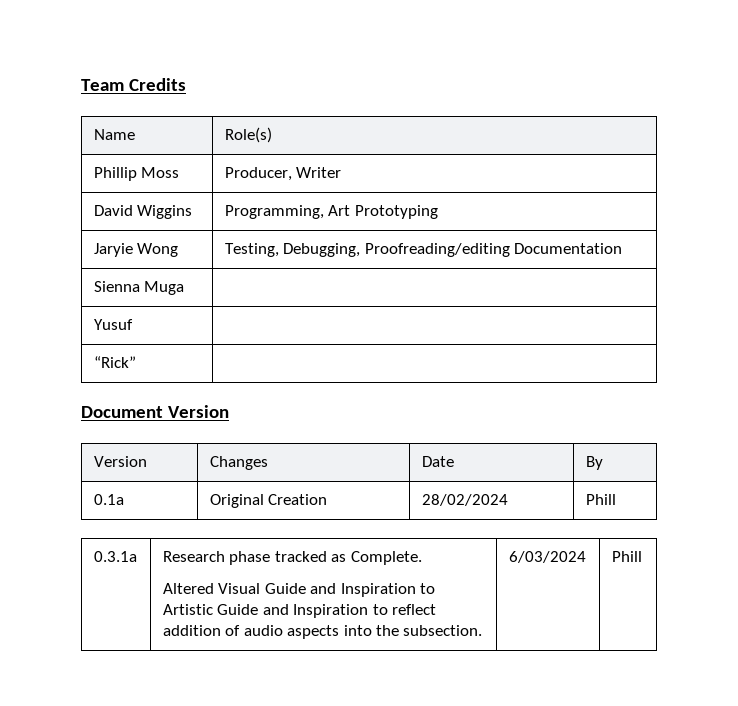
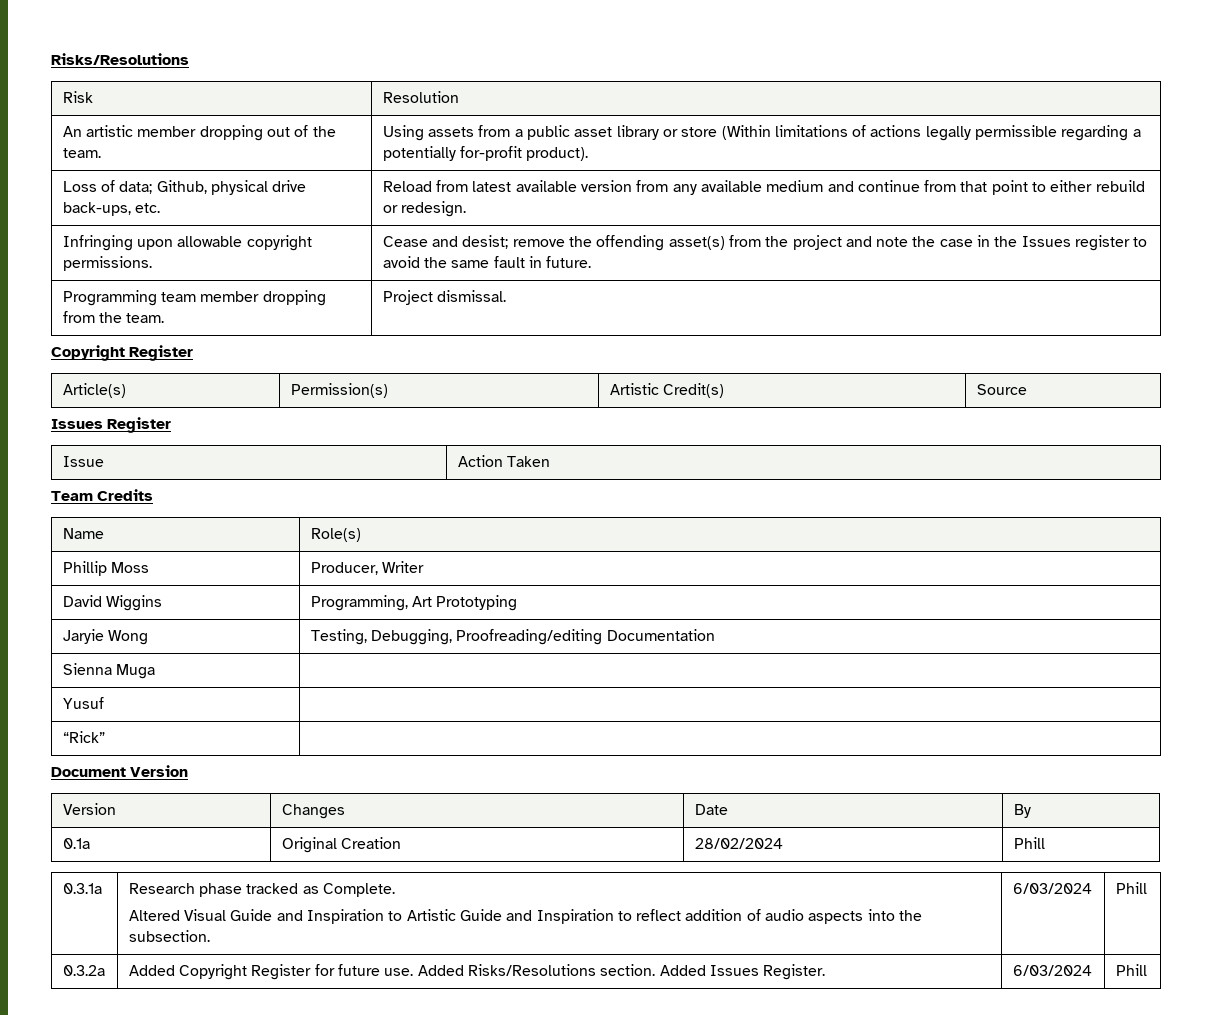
(81, 85) none -> [51,53,189,65] [62,91,93,103] [382,91,459,103] [62,125,336,141] [62,148,101,158] [382,125,1141,141] [382,146,589,161] [62,180,307,195] [62,202,160,216] [382,180,1145,195] [382,201,466,217] [62,235,312,251] [62,256,152,271] [382,235,1148,251] [382,256,592,268] [62,290,326,306] [62,311,165,323] [382,290,506,305] [51,345,194,361] [62,383,126,398] [290,383,388,398] [609,383,724,398] [976,384,1027,395] [51,417,172,433] [62,456,104,467] [457,455,550,467] Risks/Resolutions // Risk | Resolution // An artistic member dropping out of the team. | Using assets from a public asset library or store (Within limitations of actions legally permissible regarding a potentially for-profit product). // Loss of data; Github, physical drive back-ups, etc. | Reload from latest available version from any available medium and continue from that point to either rebuild or redesign. // Infringing upon allowable copyright permissions. | Cease and desist; remove the offending asset(s) from the project and note the case in the Issues register to avoid the same fault in future. // Programming team member dropping from the team. | Project dismissal. // Copyright Register // Article(s) | Permission(s) | Artistic Credit(s) | Source // Issues Register // Issue | Action Taken //
(642, 556) none -> [62,965,105,976] [128,964,826,980] [1012,965,1092,976] [1115,964,1147,976] // 0.3.2a | Added Copyright Register for future use. Added Risks/Resolutions section. Added Issues Register. | 6/03/2024 | Phill

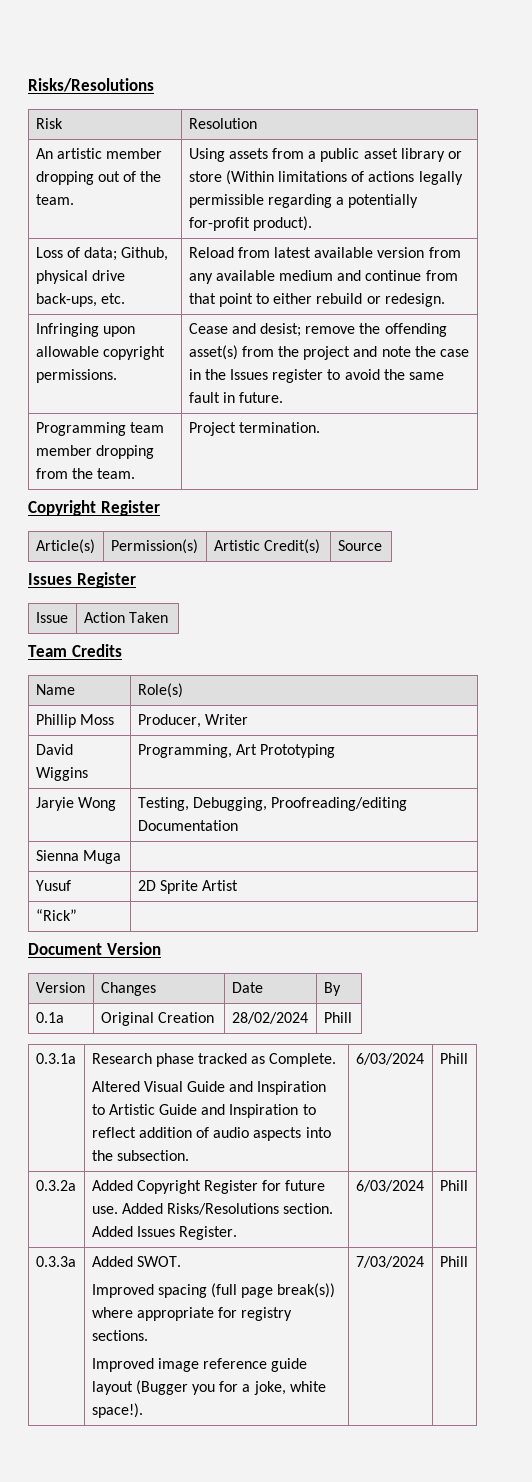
[436,290,506,302] dismissal. -> [238,422,320,433] termination.
(104, 703) none -> [137,880,239,894] 2D Sprite Artist
(1147, 970) none -> [35,1256,76,1267] [91,1256,181,1267] [91,1283,336,1298] [91,1307,293,1321] [91,1330,148,1341] [91,1358,308,1372] [91,1380,326,1395] [91,1403,143,1418] [355,1256,424,1268] [439,1256,468,1267] // 0.3.3a | Added SWOT. // Improved spacing (full page break(s)) where appropriate for registry sections. // Improved image reference guide layout (Bugger you for a joke, white space!). | 7/03/2024 | Phill

